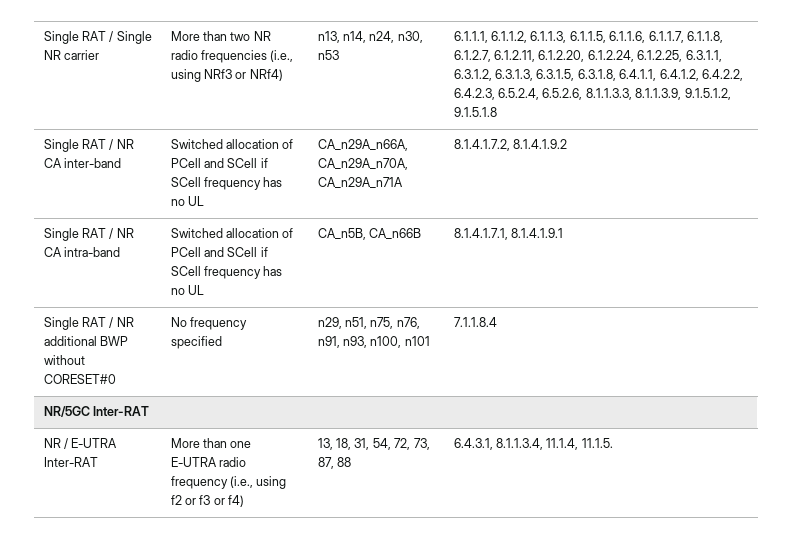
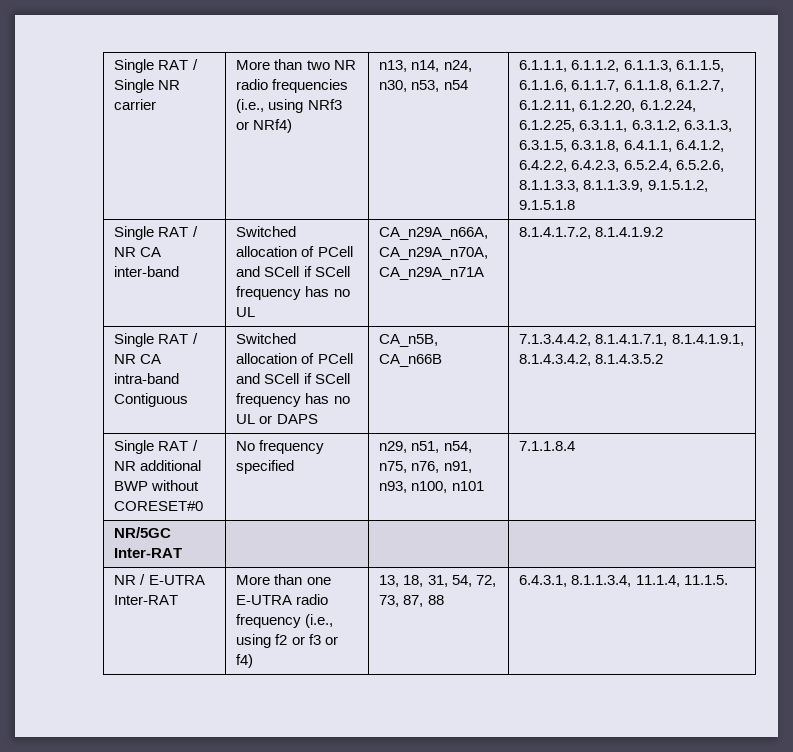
[317,50,339,60] n53 -> [411,80,468,92] n53, n54
(121, 252) none -> [114,393,189,407] Contiguous
(205, 290) none -> [259,414,318,424] or DAPS
[453,228,564,240] 8.1.4.1.7.1, 8.1.4.1.9.1 -> [519,334,744,346] [519,354,664,366] 7.1.3.4.4.2, 8.1.4.1.7.1, 8.1.4.1.9.1, 8.1.4.3.4.2, 8.1.4.3.5.2
(368, 323) none -> [443,441,472,453] n54,

